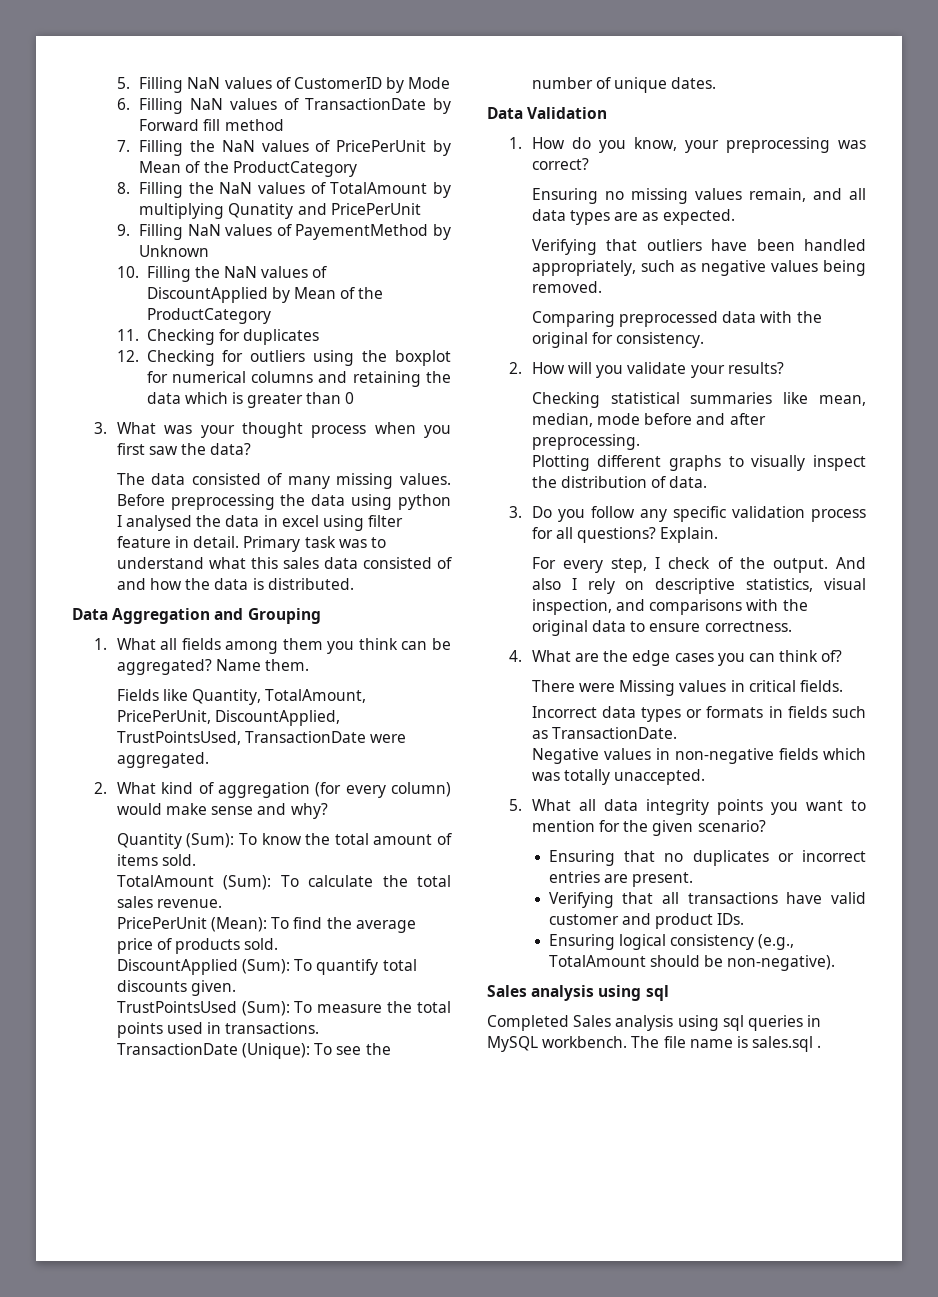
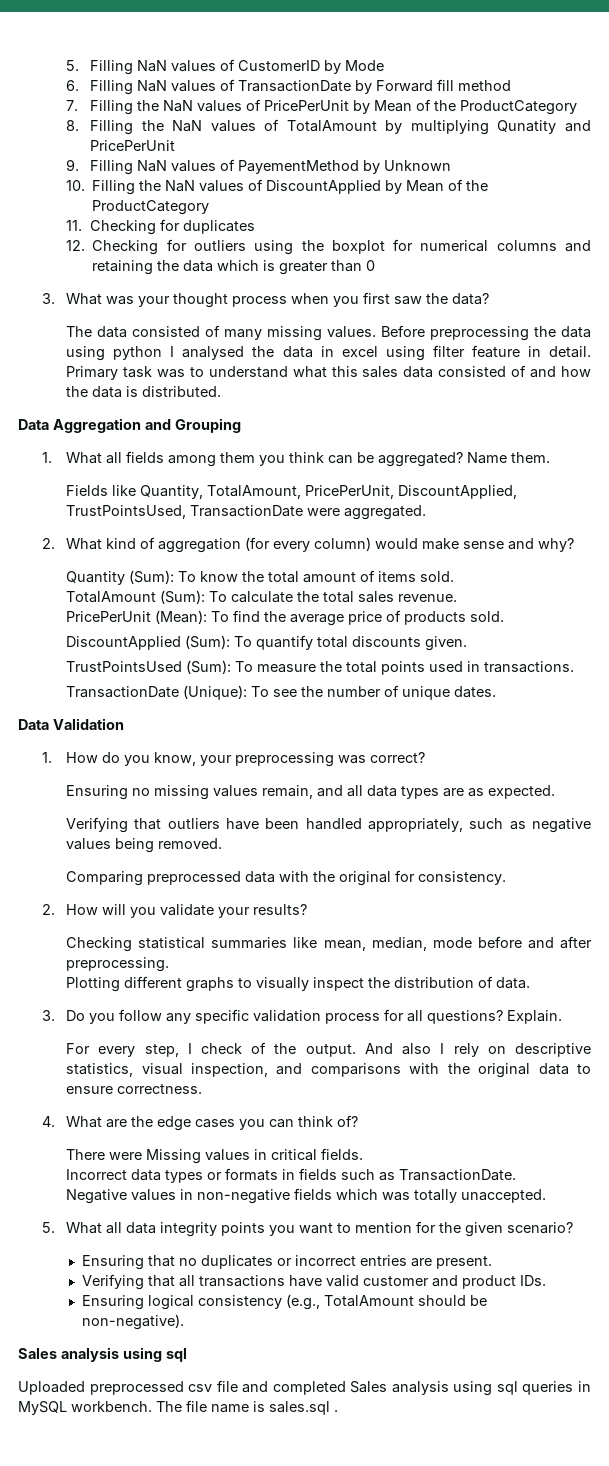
[487,1015,569,1031] Completed -> [18,1380,346,1395] Uploaded preprocessed csv file and completed

